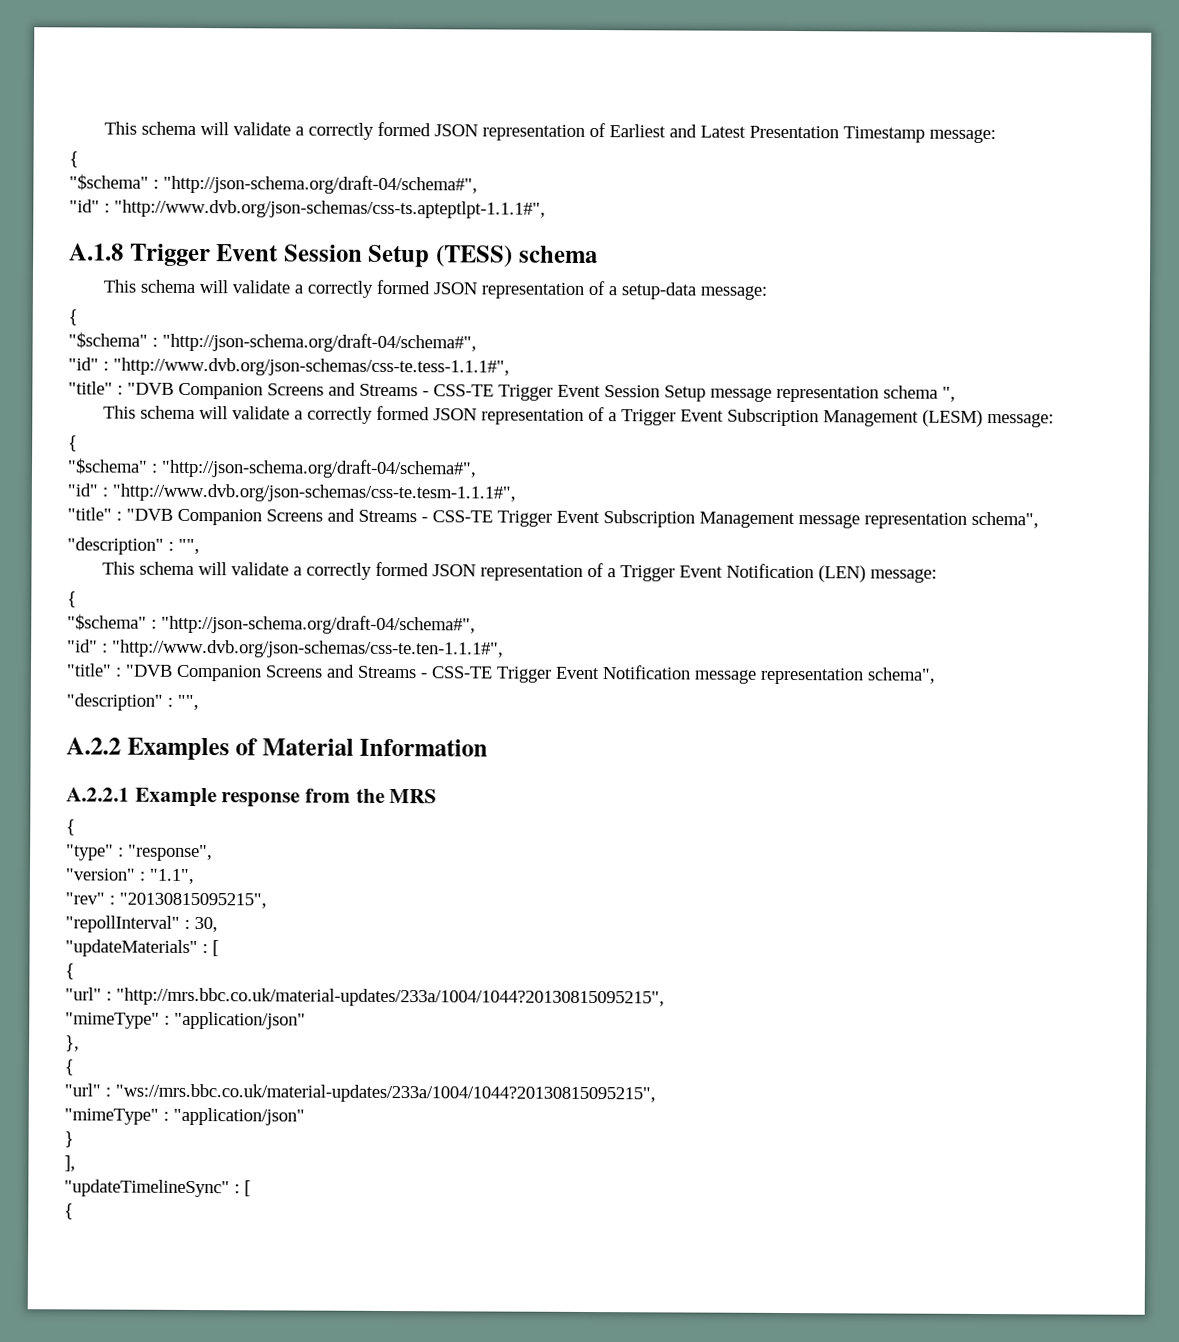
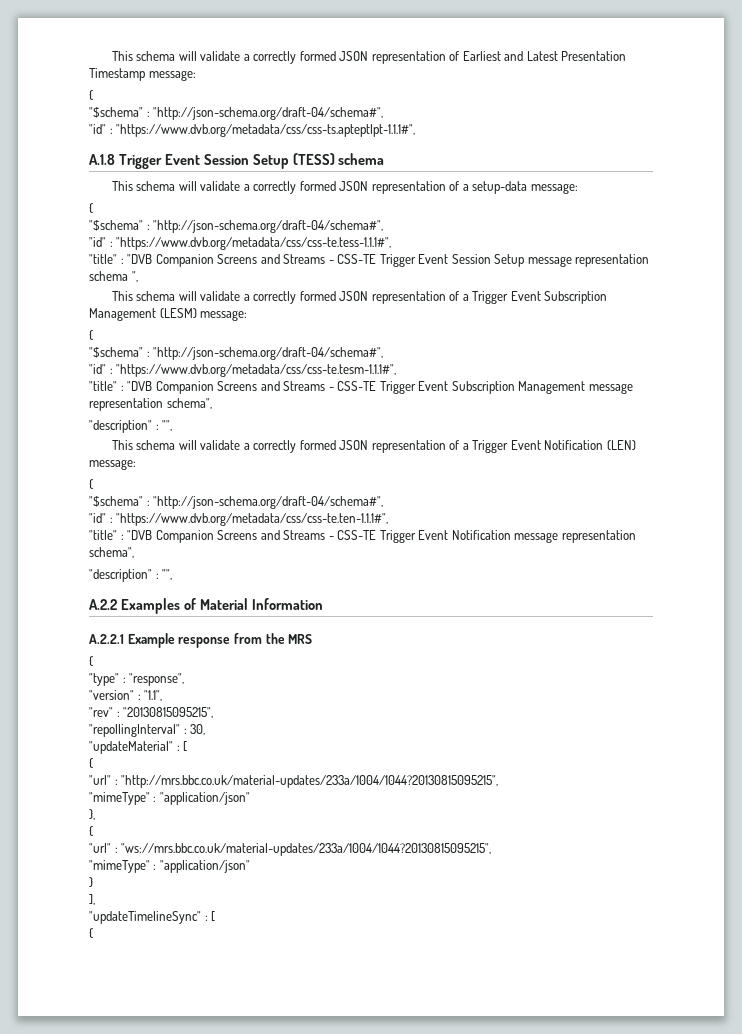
[114,199,546,219] "http://www.dvb.org/json-schemas/css-ts.apteptlpt-1.1.1#", -> [116,124,416,137] "https://www.dvb.org/metadata/css/css-ts.apteptlpt-1.1.1#",
[113,357,510,377] "http://www.dvb.org/json-schemas/css-te.tess-1.1.1#", -> [116,237,392,250] "https://www.dvb.org/metadata/css/css-te.tess-1.1.1#",
[112,483,516,503] "http://www.dvb.org/json-schemas/css-te.tesm-1.1.1#", -> [116,364,397,377] "https://www.dvb.org/metadata/css/css-te.tesm-1.1.1#",
[112,639,504,659] "http://www.dvb.org/json-schemas/css-te.ten-1.1.1#", -> [116,513,389,526] "https://www.dvb.org/metadata/css/css-te.ten-1.1.1#",
[65,915,180,933] "repollInterval" -> [89,724,180,737] "repollingInterval"
[65,939,198,958] "updateMaterials" -> [89,741,173,754] "updateMaterial"

